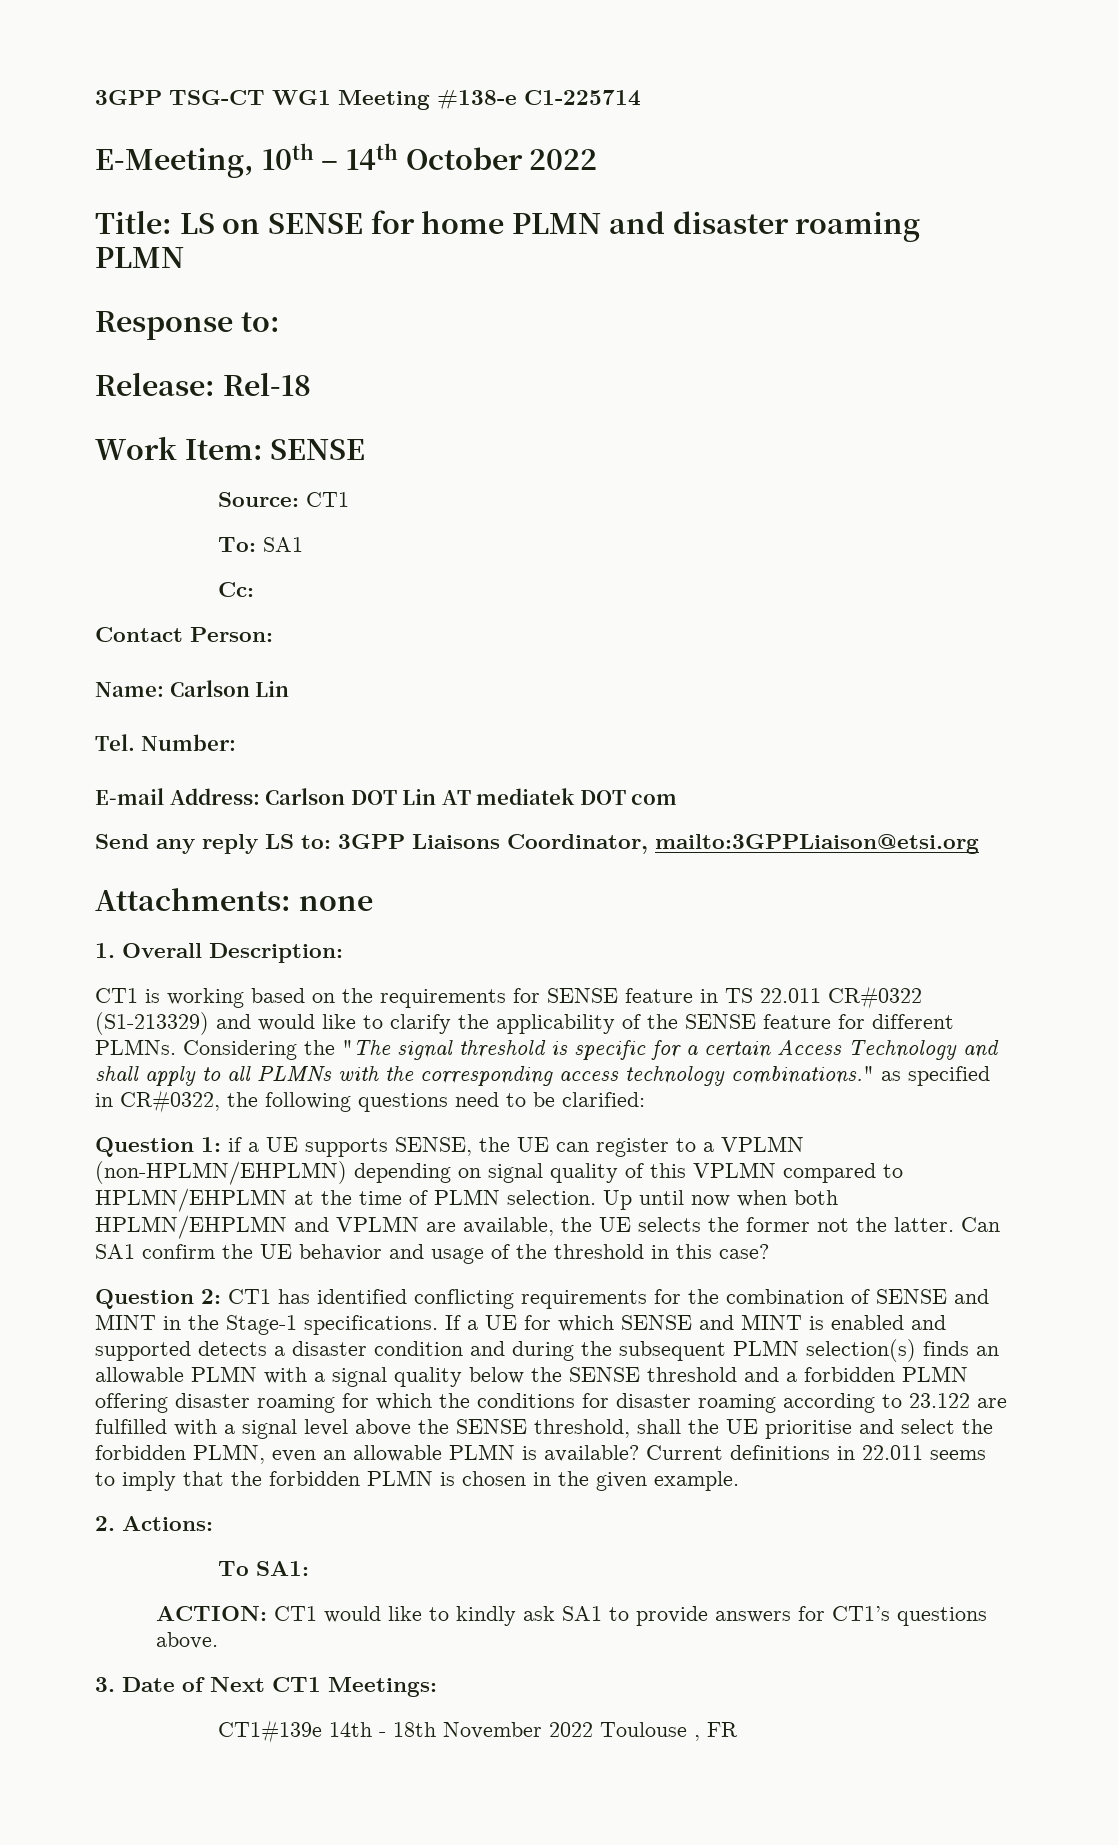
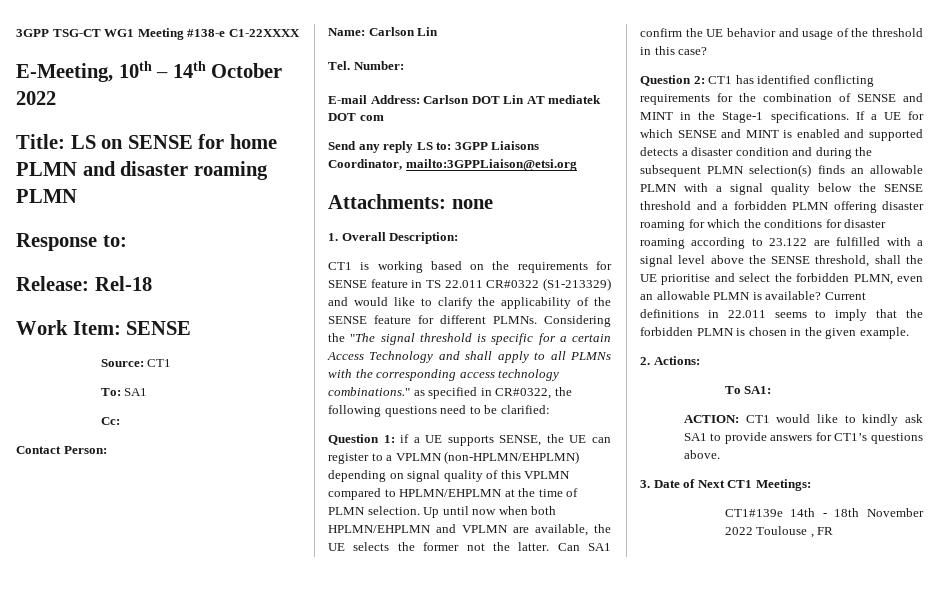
[524,90,641,106] C1-225714 -> [228,29,300,37] C1-22XXXX

